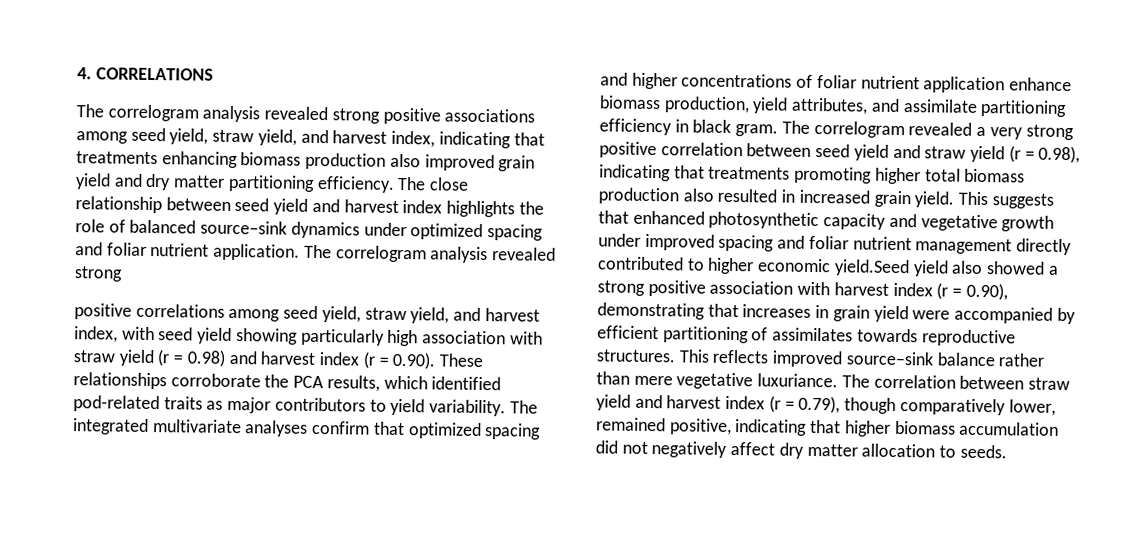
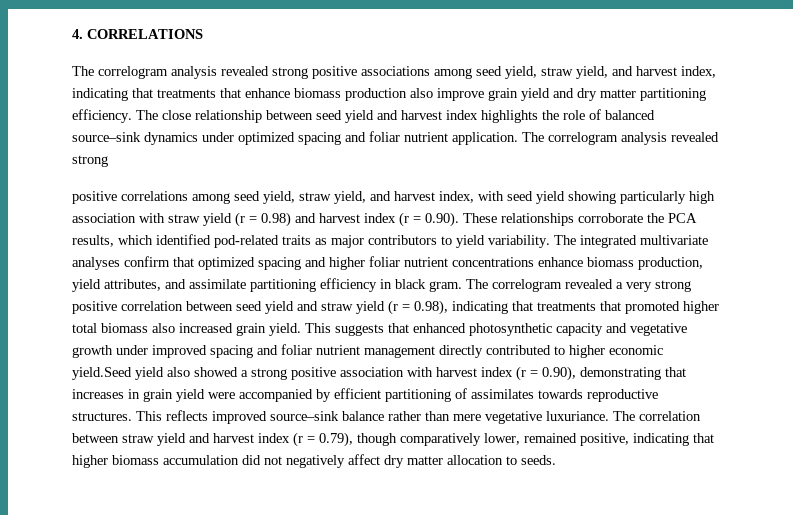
[161,151,495,172] enhancing biomass production also improved -> [220,88,484,101] that enhance biomass production also improve
[681,73,1006,94] concentrations of foliar nutrient application -> [369,256,534,267] foliar nutrient concentrations
[794,166,873,184] promoting -> [600,301,680,314] that promoted
[598,187,796,205] production also resulted in -> [152,323,175,333] also

